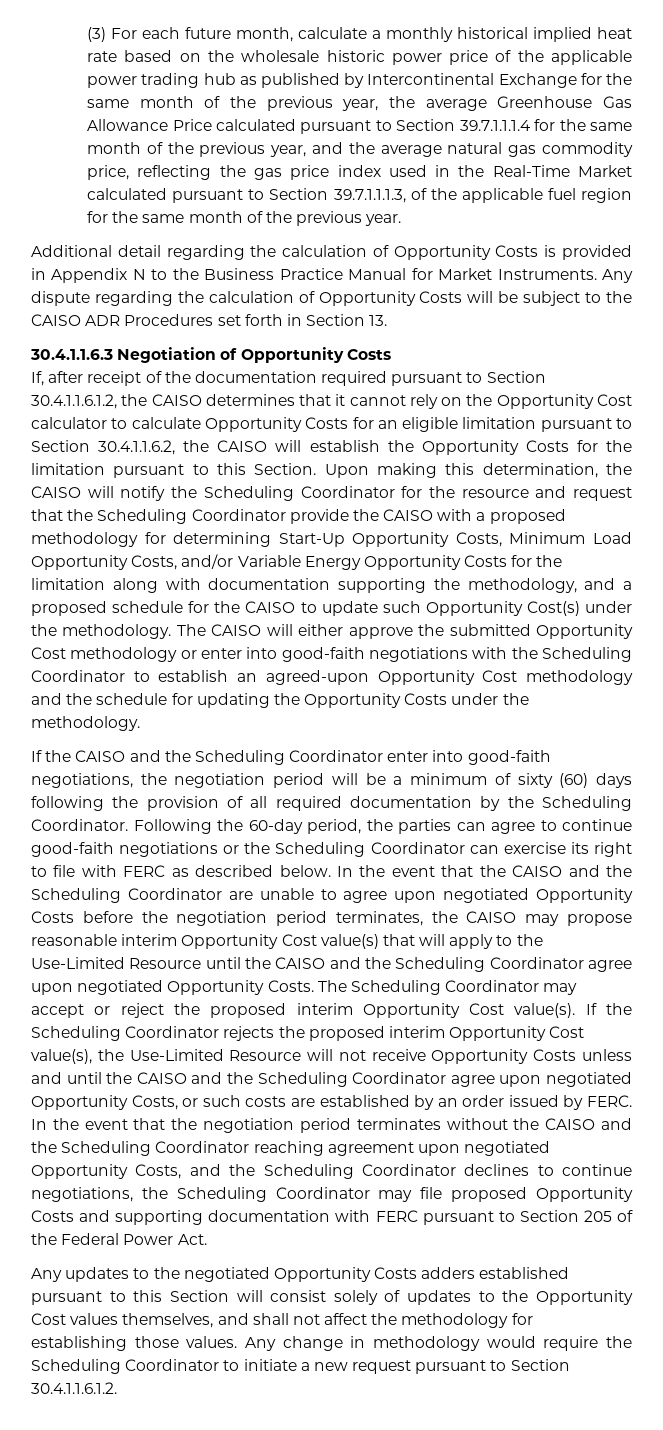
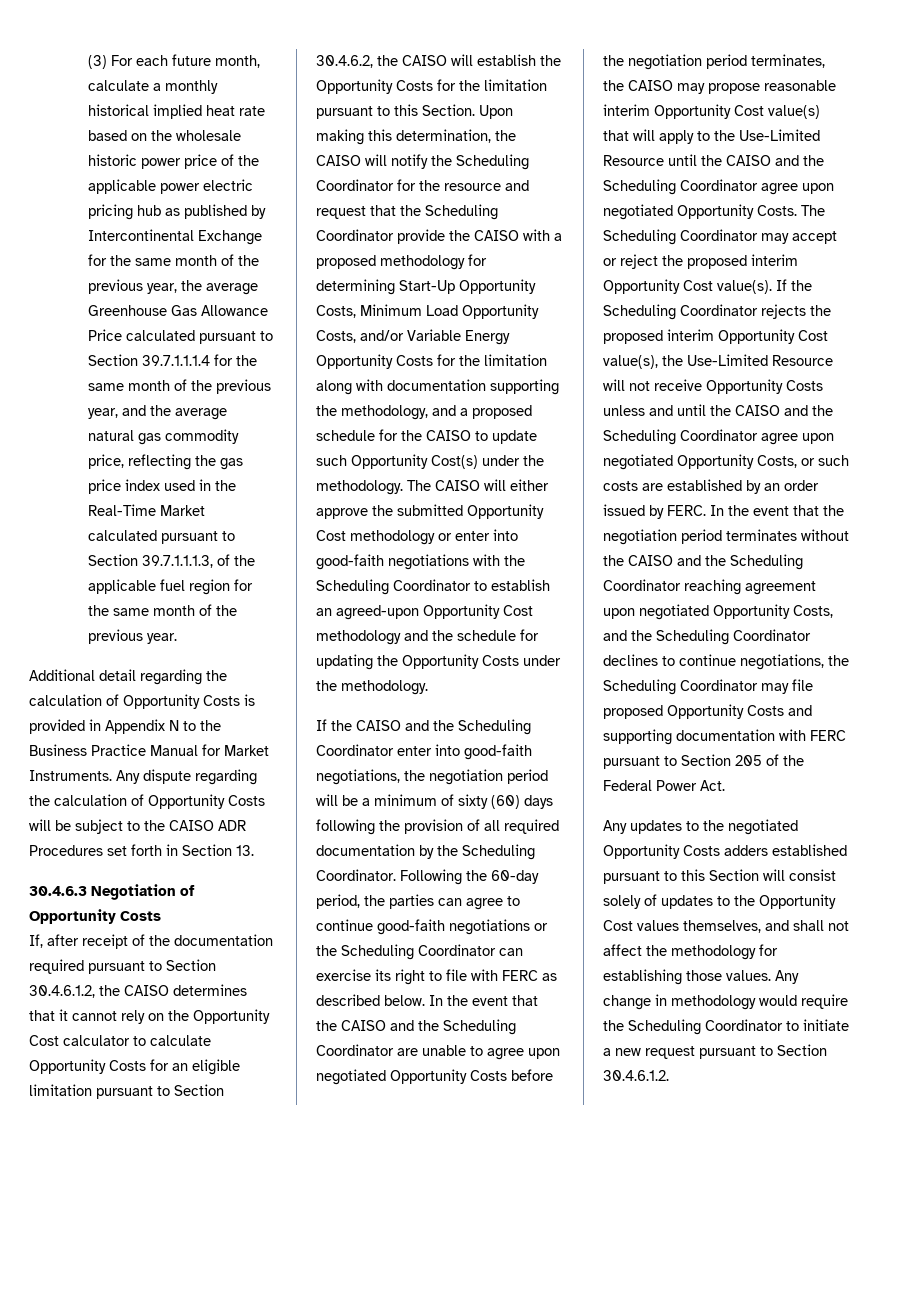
[141,73,200,88] trading -> [203,179,254,191] [88,204,134,220] electric pricing
[30,349,113,360] 30.4.1.1.6.3 -> [29,886,87,896] 30.4.6.3
[31,394,117,409] 30.4.1.1.6.1.2, -> [29,985,95,998] 30.4.6.1.2,
[98,440,176,455] 30.4.1.1.6.2, -> [316,55,373,68] 30.4.6.2,
[31,1382,117,1394] 30.4.1.1.6.1.2. -> [603,1070,669,1081] 30.4.6.1.2.

